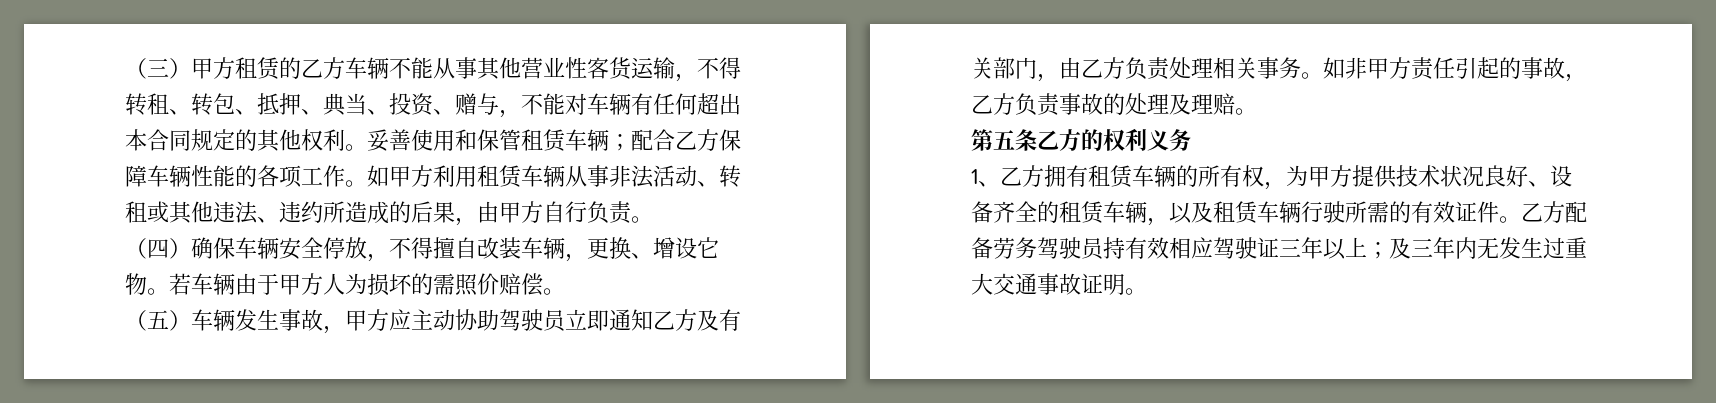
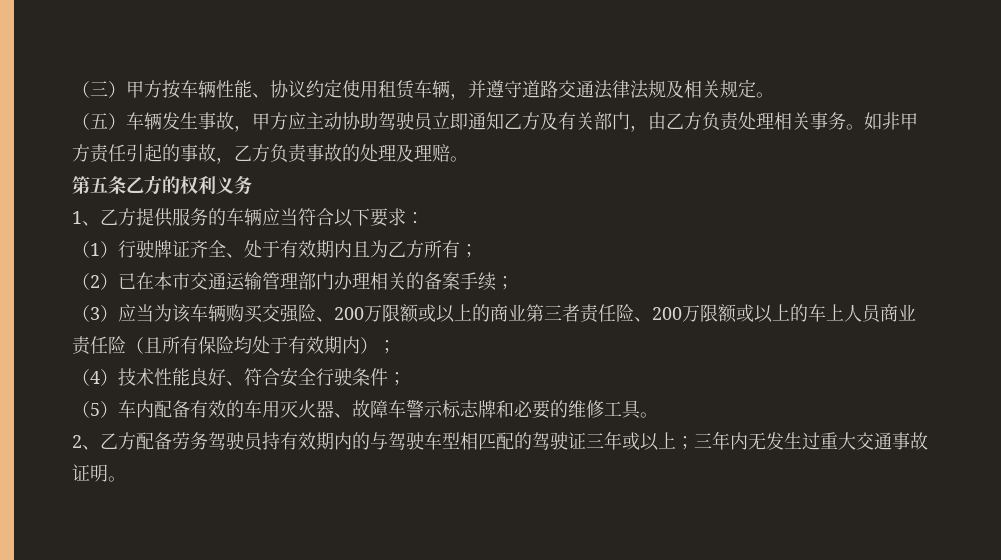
[235,57,741,82] [125,93,741,118] [125,129,741,152] [125,165,741,188] [125,201,653,226] [125,237,719,262] [125,273,543,296] 租赁的乙方车辆不能从事其他营业性客货运输，不得转租、转包、抵押、典当、投资、赠与，不能对车辆有任何超出本合同规定的其他权利。妥善使用和保管租赁车辆；配合乙方保障车辆性能的各项工作。如甲方利用租赁车辆从事非法活动、转租或其他违法、违约所造成的后果，由甲方自行负责。 // （四）确保车辆安全停放，不得擅自改装车辆，更换、增设它物。若车辆由于甲方人为损坏的需照价赔偿 -> [162,79,756,100] 按车辆性能、协议约定使用租赁车辆，并遵守道路交通法律法规及相关规定
[1044,165,1572,190] [971,201,1521,226] 拥有租赁车辆的所有权，为甲方提供技术状况良好、设备齐全的租赁车辆，以及租赁车辆行驶所需的有效证件。 -> [136,208,424,227] [72,240,478,258] [72,272,514,291] [72,304,916,323] [72,336,396,355] [72,367,406,387] [72,399,658,419] [72,435,100,450] 提供服务的车辆应当符合以下要求： // （1）行驶牌证齐全、处于有效期内且为乙方所有； // （2）已在本市交通运输管理部门办理相关的备案手续； // （3）应当为该车辆购买交强险、200万限额或以上的商业第三者责任险、200万限额或以上的车上人员商业责任险（且所有保险均处于有效期内）； // （4）技术性能良好、符合安全行驶条件； // （5）车内配备有效的车用灭火器、故障车警示标志牌和必要的维修工具。 // 2、
[1169,237,1213,259] 相应 -> [316,432,532,450] 期内的与驾驶车型相匹配的
[1323,237,1411,260] 以上；及 -> [622,432,694,451] 或以上；

